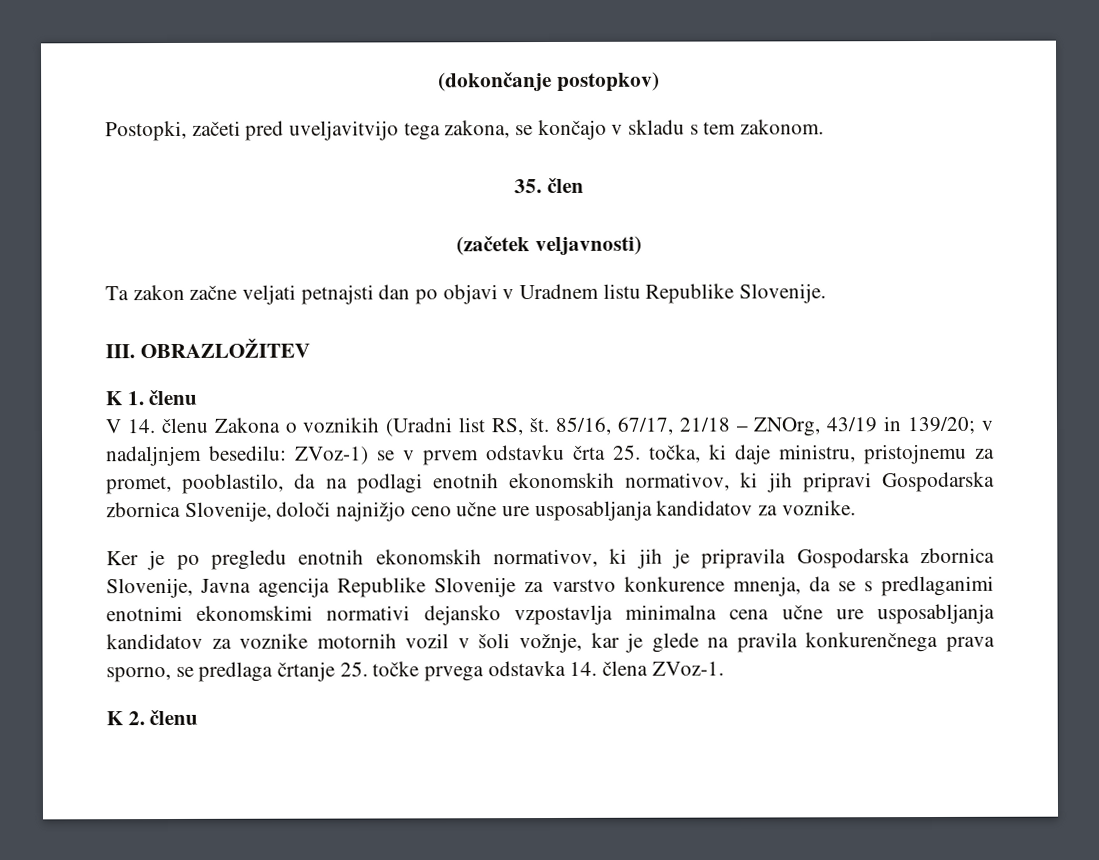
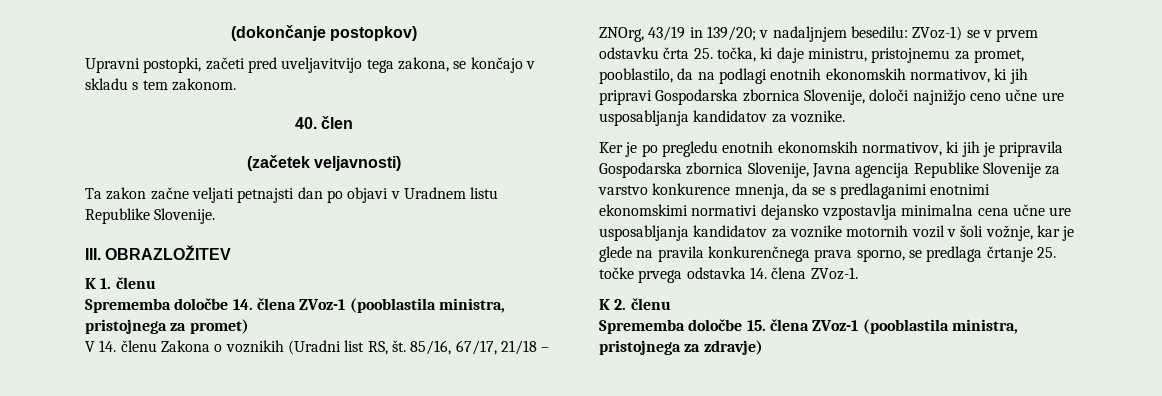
[105,120,187,142] Postopki, -> [85,57,202,73] Upravni postopki,
[514,179,543,194] 35. -> [294,117,317,129] 40.
(198, 397) none -> [85,298,505,313] [85,319,249,334] // Sprememba določbe 14. člena ZVoz-1 (pooblastila ministra, pristojnega za promet)
(199, 717) none -> [599,319,1018,334] [599,340,763,355] // Sprememba določbe 15. člena ZVoz-1 (pooblastila ministra, pristojnega za zdravje)

